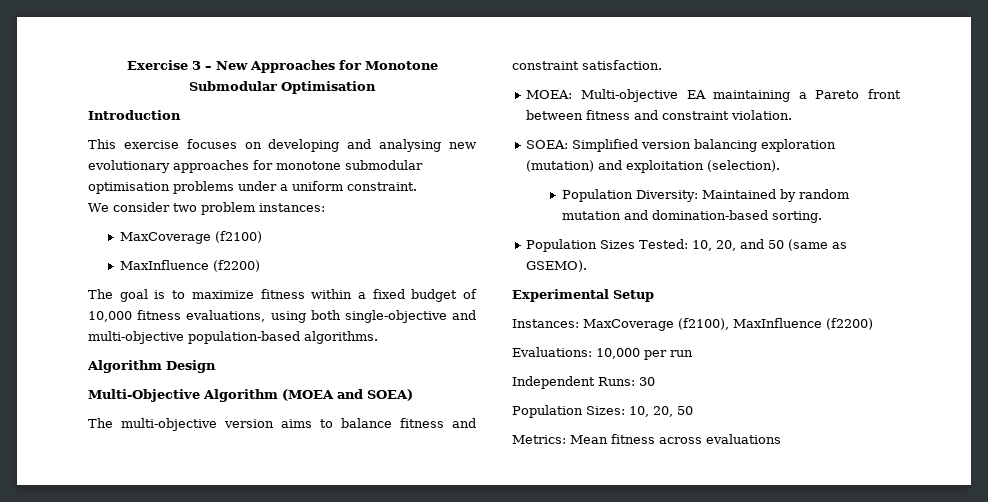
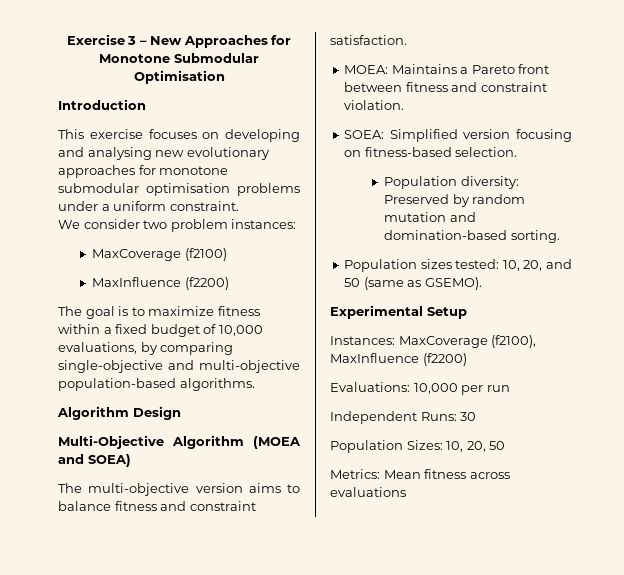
[137,310,341,323] fitness evaluations, using both -> [58,342,234,355] evaluations, by comparing
[580,89,791,102] Multi-objective EA maintaining -> [391,64,457,74] Maintains
[694,139,837,152] [526,160,781,173] [561,189,776,202] balancing exploration (mutation) and exploitation (selection). // Population Diversity: Maintained -> [516,129,572,142] [344,147,518,157] [384,176,519,189] [384,194,450,204] focusing on fitness-based selection. // Population diversity: Preserved
[600,239,689,249] Sizes Tested: -> [420,259,500,269] sizes tested:

